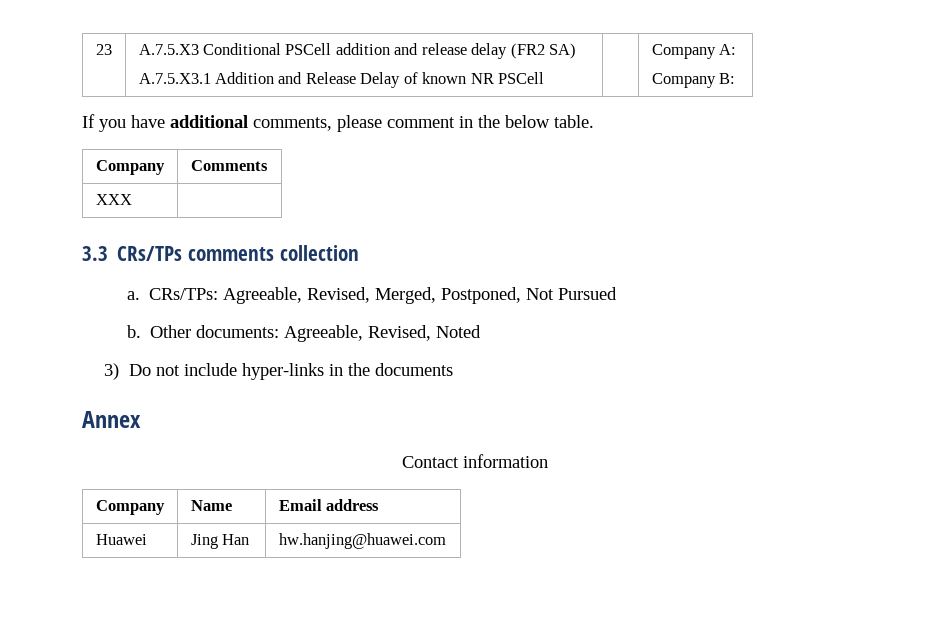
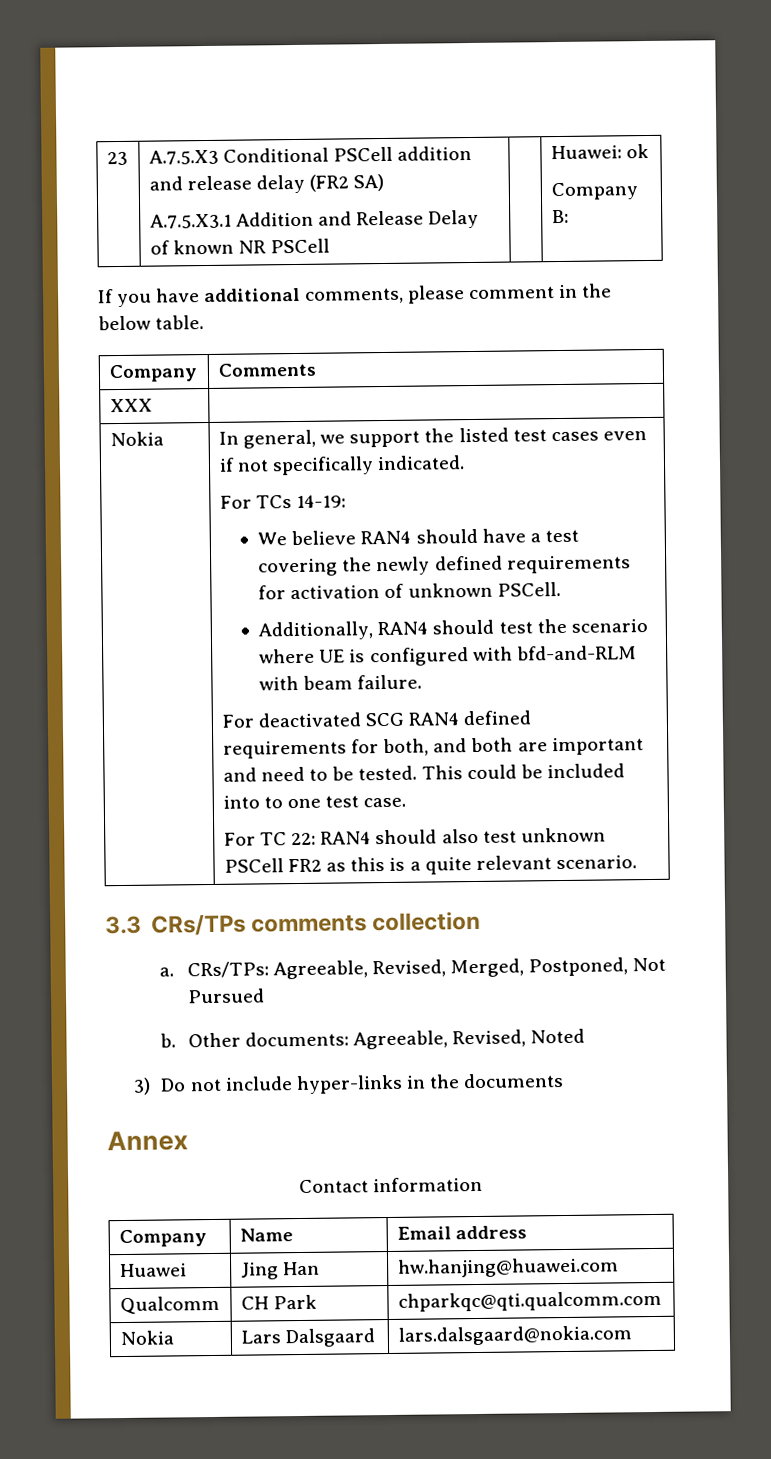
[651,44,736,59] Company A: -> [550,143,650,160] Huawei: ok
(132, 199) none -> [109,431,164,447] [218,427,647,449] [218,455,466,476] [219,494,347,509] [257,528,579,546] [258,555,631,577] [258,582,561,600] [258,618,648,641] [259,645,637,667] [259,674,423,691] [221,710,532,728] [222,737,644,759] [222,763,625,782] [222,795,407,809] [223,827,606,846] [223,855,637,875] // Nokia | In general, we support the listed test cases even if not specifically indicated. // For TCs 14-19: // We believe RAN4 should have a test covering the newly defined requirements for activation of unknown PSCell. // Additionally, RAN4 should test the scenario where UE is configured with bfd-and-RLM with beam failure. // For deactivated SCG RAN4 defined requirements for both, and both are important and need to be tested. This could be included into to one test case. // For TC 22: RAN4 should also test unknown PSCell FR2 as this is a quite relevant scenario.
(446, 541) none -> [119,1295,220,1315] [240,1294,318,1310] [397,1290,662,1312] [119,1330,174,1346] [240,1328,376,1348] [397,1325,632,1346] // Qualcomm | CH Park | chparkqc@qti.qualcomm.com // Nokia | Lars Dalsgaard | lars.dalsgaard@nokia.com

